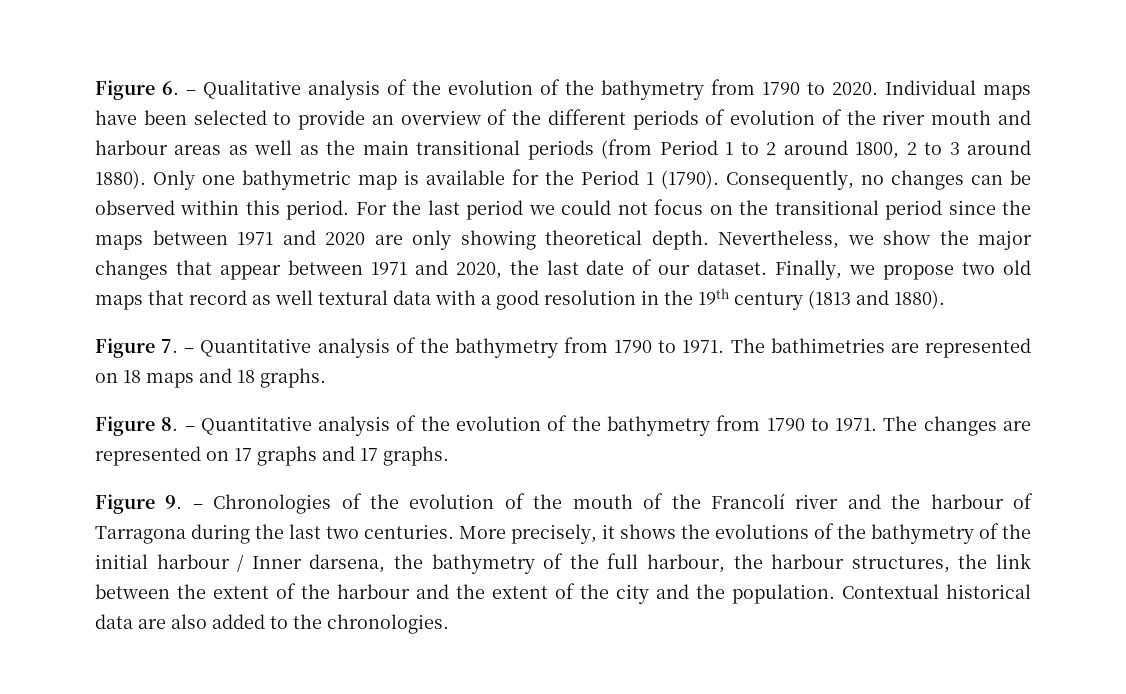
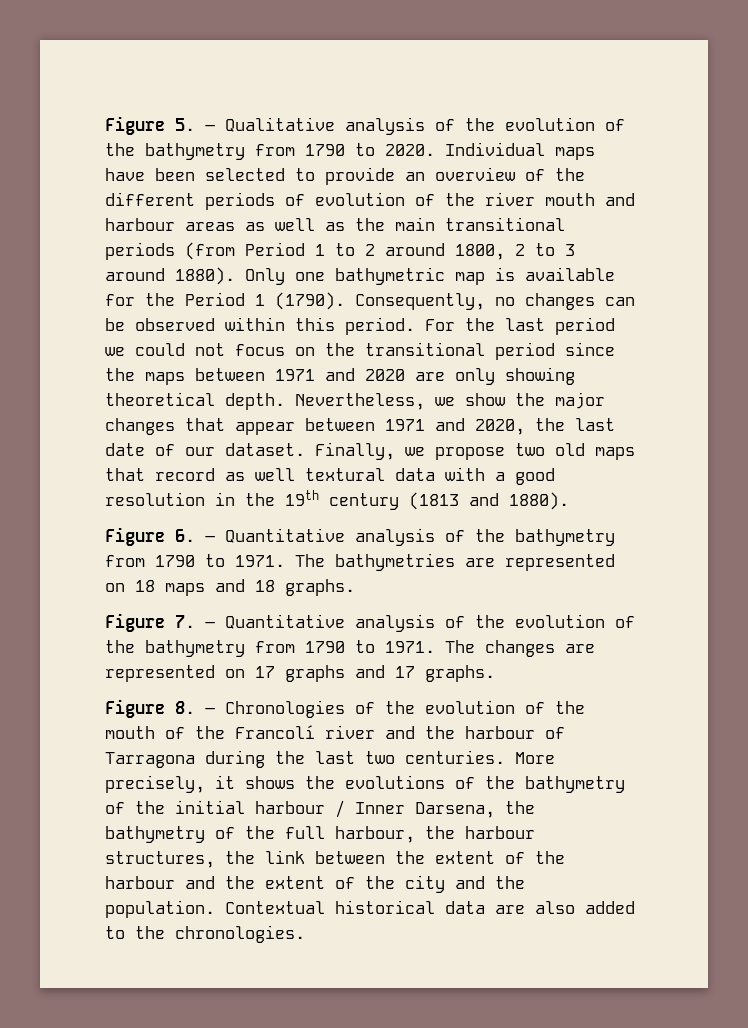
[95,80,179,100] Figure 6. -> [105,116,195,135] Figure 5.
[161,339,179,353] 7. -> [175,529,195,542] 6.
[770,338,885,353] bathimetries -> [335,553,455,571] bathymetries
[161,417,179,431] 8. -> [175,615,195,628] 7.
[165,495,183,509] 9. -> [175,701,195,714] 8.
[309,554,386,573] darsena, -> [415,802,495,818] Darsena,

